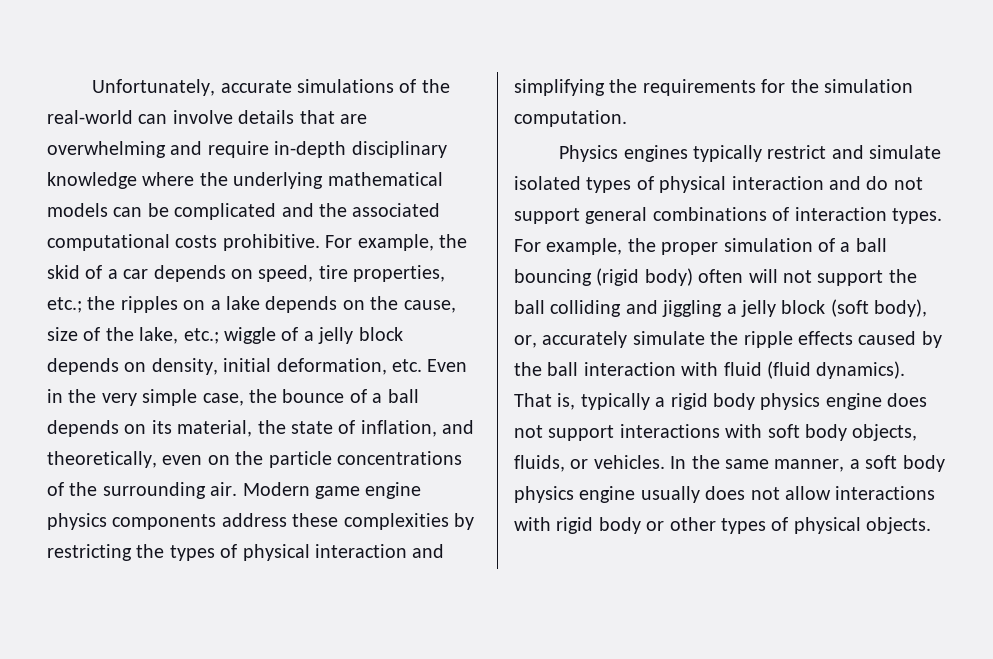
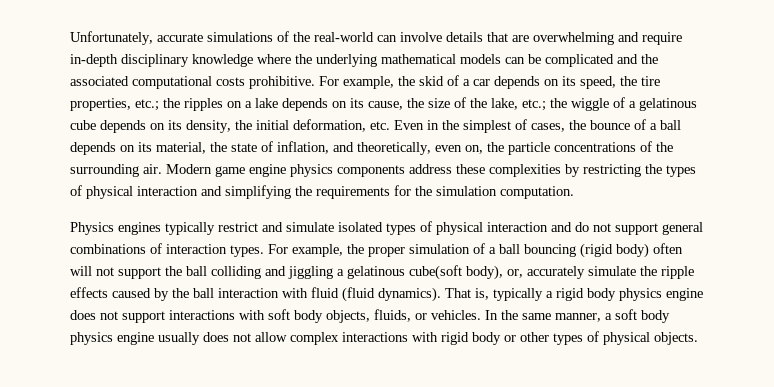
[258,265,314,282] speed, -> [562,76,637,89] its speed, the
[370,296,456,313] the cause, -> [350,98,424,110] its cause, the
(219, 336) none -> [550,98,567,108] the
[318,327,403,344] [47,358,218,375] jelly block depends on density, -> [639,98,697,111] [70,120,252,133] gelatinous cube depends on its density, the
[101,389,244,406] very simple case, -> [463,119,565,133] simplest of cases,
[207,455,230,465] on -> [465,145,483,154] on,
[741,299,869,317] jelly block (soft -> [347,265,462,280] gelatinous cube(soft
(831, 493) none -> [290,332,339,345] complex

